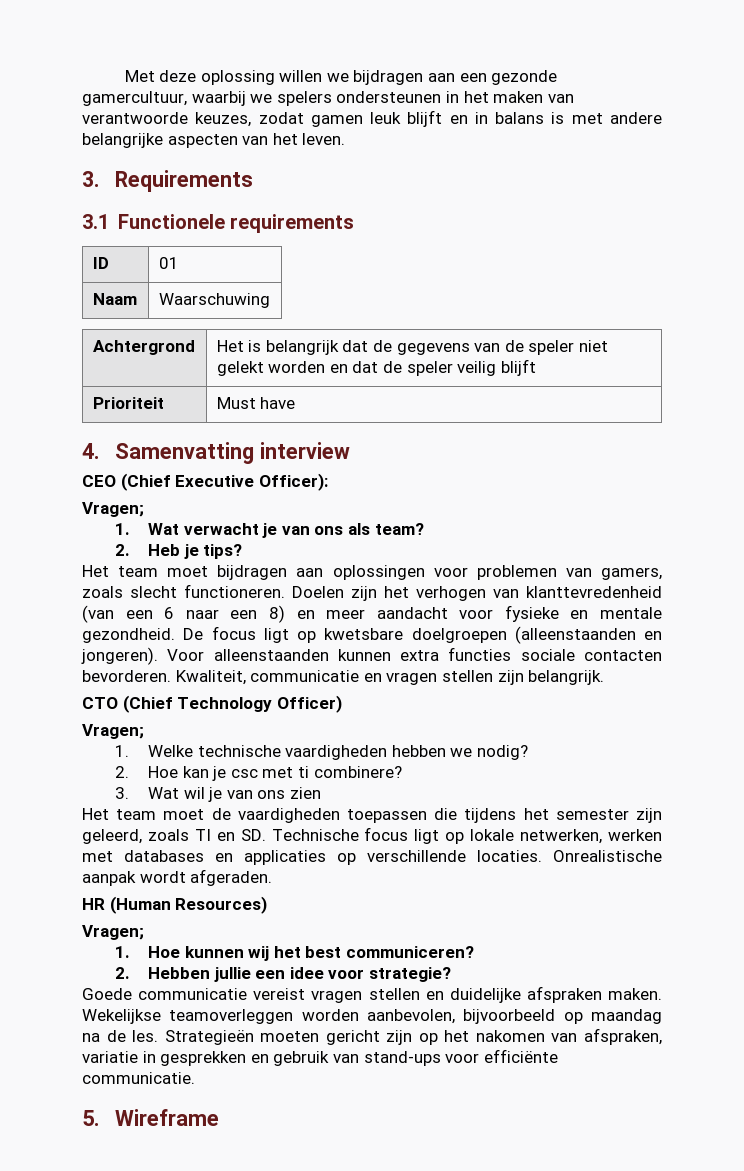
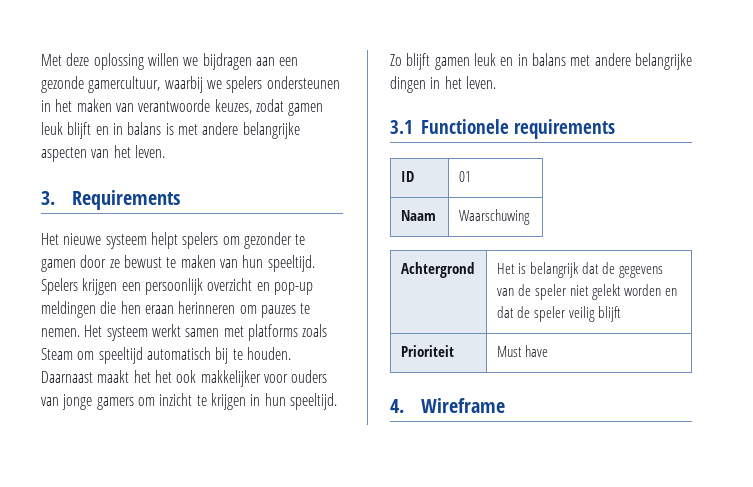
(254, 181) none -> [41,232,306,249] [41,255,315,272] [41,278,313,295] [41,301,311,318] [41,324,328,341] [41,347,291,364] [41,370,328,387] [41,393,337,410] [390,53,692,70] [390,76,496,93] // Het nieuwe systeem helpt spelers om gezonder te gamen door ze bewust te maken van hun speeltijd. Spelers krijgen een persoonlijk overzicht en pop-up meldingen die hen eraan herinneren om pauzes te nemen. Het systeem werkt samen met platforms zoals Steam om speeltijd automatisch bij te houden. Daarnaast maakt het het ook makkelijker voor ouders van jonge gamers om inzicht te krijgen in hun speeltijd. Zo blijft gamen leuk en in balans met andere belangrijke dingen in het leven.
[115,442,350,464] [82,473,328,491] [82,502,144,517] [115,523,424,538] [115,544,243,559] [82,565,662,580] [82,584,662,601] [82,605,662,623] [82,626,662,644] [81,647,662,665] [82,670,605,685] [82,695,342,713] [82,724,144,739] [115,745,529,760] [115,766,402,781] [115,787,322,802] [82,808,662,823] [82,827,663,844] [82,850,662,865] [82,869,273,886] [82,896,268,914] [82,925,144,940] [115,946,475,961] [115,967,452,982] [82,986,662,1003] [82,1009,662,1024] [82,1028,662,1045] [82,1049,558,1066] [82,1072,195,1084] [82,1110,100,1126] Samenvatting interview // CEO (Chief Executive Officer): // Vragen; // 1. Wat verwacht je van ons als team? // 2. Heb je tips? // Het team moet bijdragen aan oplossingen voor problemen van gamers, zoals slecht functioneren. Doelen zijn het verhogen van klanttevredenheid (van een 6 naar een 8) en meer aandacht voor fysieke en mentale gezondheid. De focus ligt op kwetsbare doelgroepen (alleenstaanden en jongeren). Voor alleenstaanden kunnen extra functies sociale contacten bevorderen. Kwaliteit, communicatie en vragen stellen zijn belangrijk. // CTO (Chief Technology Officer) // Vragen; // 1. Welke technische vaardigheden hebben we nodig? // 2. Hoe kan je csc met ti combinere? // 3. Wat wil je van ons zien // Het team moet de vaardigheden toepassen die tijdens het semester zijn geleerd, zoals TI en SD. Technische focus ligt op lokale netwerken, werken met databases en applicaties op verschillende locaties. Onrealistische aanpak wordt afgeraden. // HR (Human Resources) // Vragen; // 1. Hoe kunnen wij het best communiceren? // 2. Hebben jullie een idee voor strategie? // Goede communicatie vereist vragen stellen en duidelijke afspraken maken. Wekelijkse teamoverleggen worden aanbevolen, bijvoorbeeld op maandag na de les. Strategieën moeten gericht zijn op het nakomen van afspraken, variatie in gesprekken en gebruik van stand-ups voor efficiënte communicatie. // 5. -> (404, 406) none

